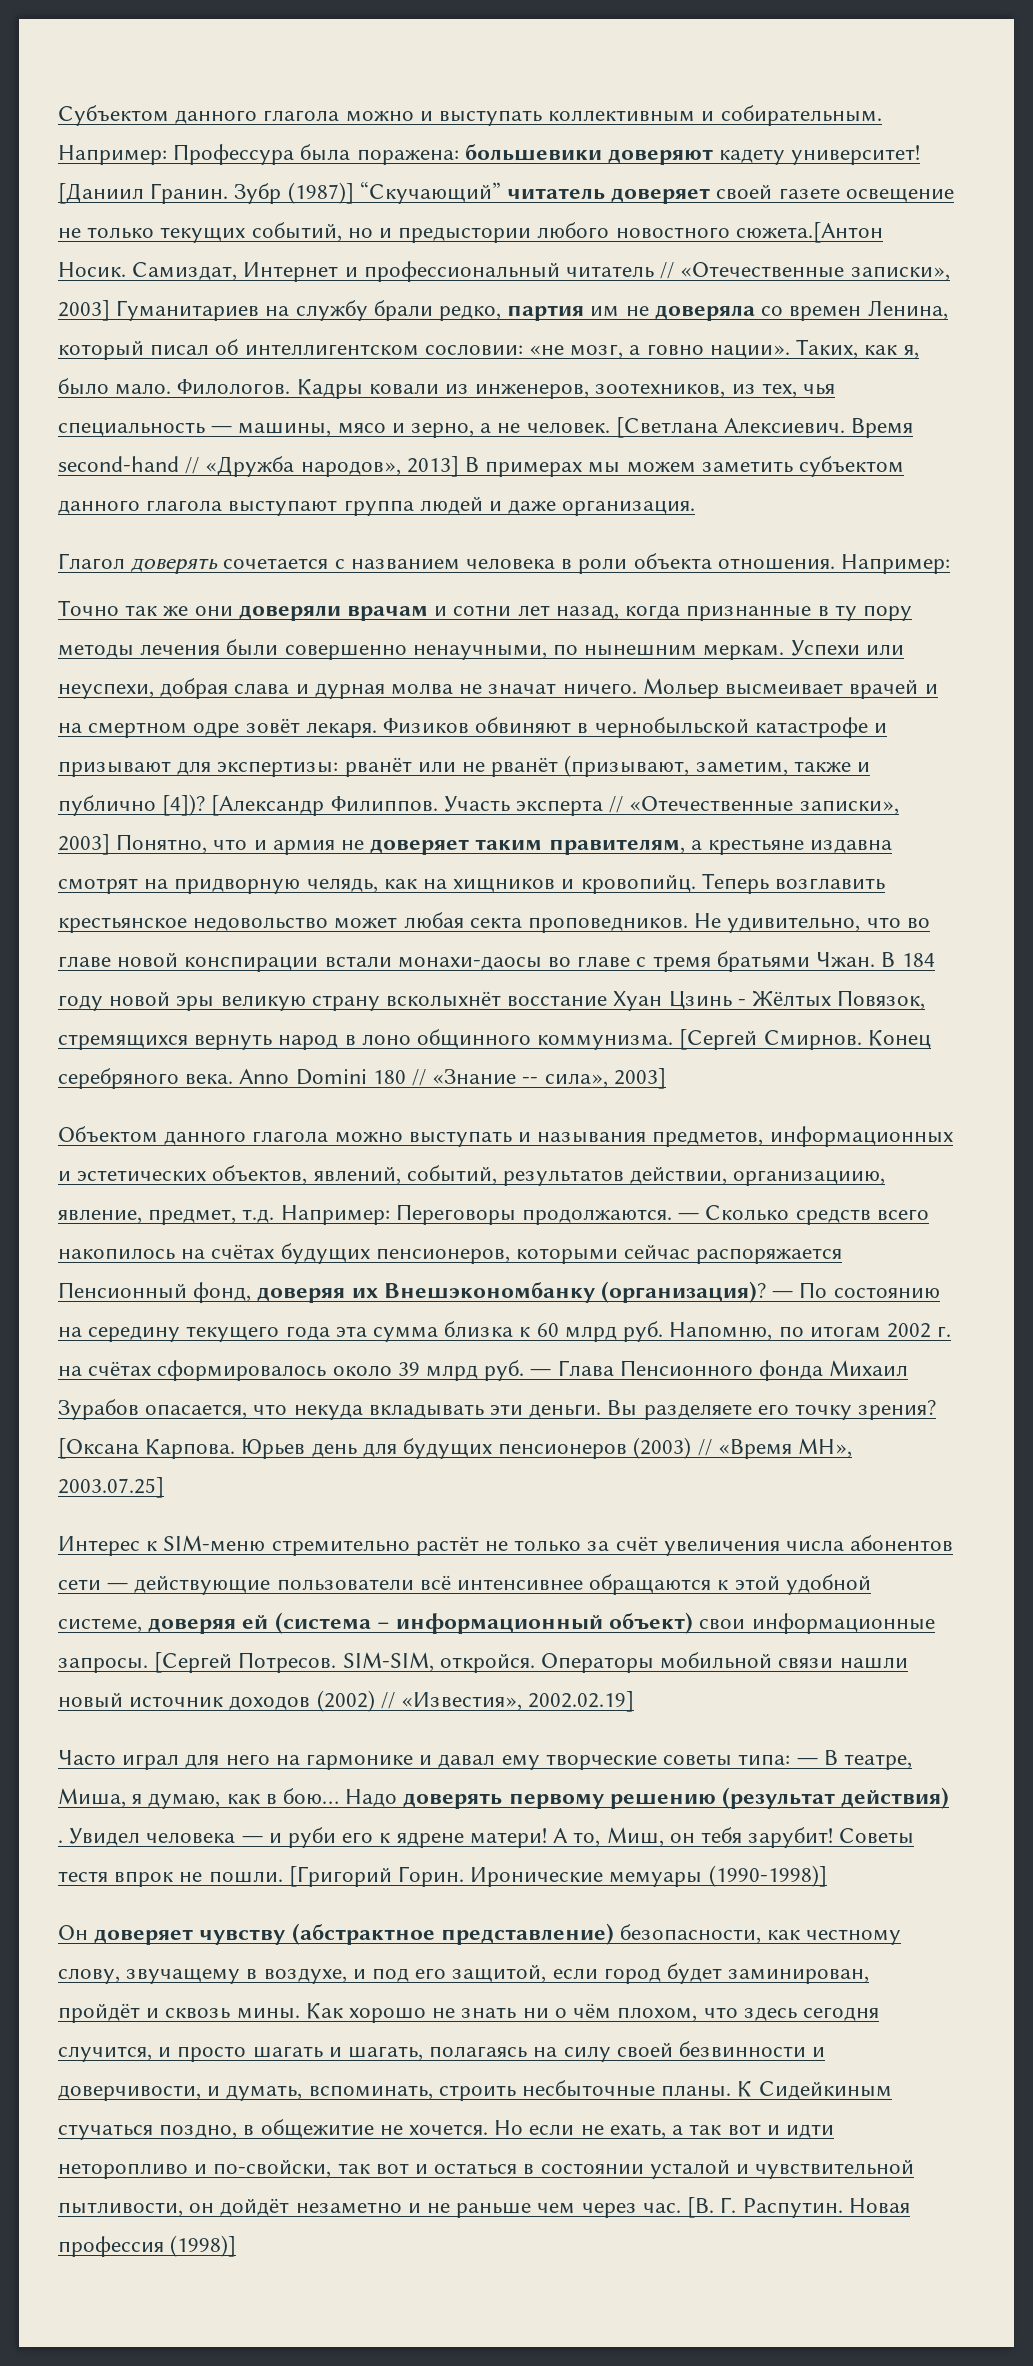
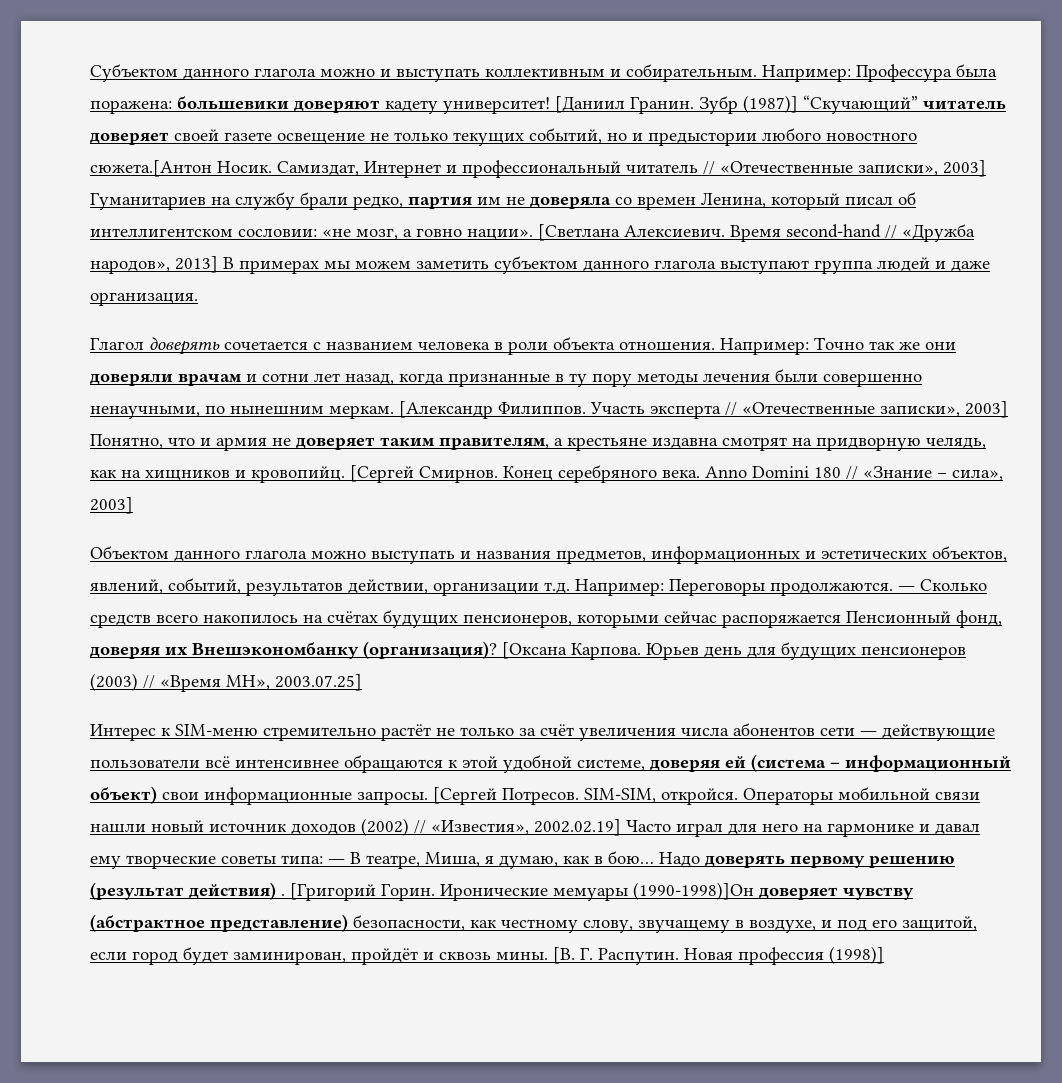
[796,339,919,359] [58,378,836,399] [58,422,610,438] Таких, как я, было мало. Филологов. Кадры ковали из инженеров, зоотехников, из тех, чья специальность ― машины, мясо и зерно, а не человек. -> (533, 234) none
(951, 564) // -> (809, 346) none
[790,640,904,656] [58,678,938,699] [58,717,888,738] [58,755,871,777] [58,794,206,816] Успехи или неуспехи, добрая слава и дурная молва не значат ничего. Мольер высмеивает врачей и на смертном одре зовёт лекаря. Физиков обвиняют в чернобыльской катастрофе и призывают для экспертизы: рванёт или не рванёт (призывают, заметим, также и публично [4])? -> (394, 412) none
[701,873,886,894] [58,912,930,933] [58,951,935,972] [58,990,926,1011] [58,1029,674,1050] Теперь возглавить крестьянское недовольство может любая секта проповедников. Не удивительно, что во главе новой конспирации встали монахи-даосы во главе с тремя братьями Чжан. В 184 году новой эры великую страну всколыхнёт восстание Хуан Цзинь - Жёлтых Повязок, стремящихся вернуть народ в лоно общинного коммунизма. -> (345, 474) none
[522,1077,539,1084] -- -> [937,473,947,478] –
[537,1131,647,1143] называния -> [476,551,551,559] названия
[733,1170,886,1186] [58,1209,237,1225] организациию, явление, предмет, -> [433,582,539,596] организации
[772,1282,940,1298] [58,1321,952,1342] [58,1360,909,1381] [58,1399,937,1420] ― По состоянию на середину текущего года эта сумма близка к 60 млрд руб. Напомню, по итогам 2002 г. на счётах сформировалось около 39 млрд руб. ― Глава Пенсионного фонда Михаил Зурабов опасается, что некуда вкладывать эти деньги. Вы разделяете его точку зрения? -> (497, 650) none
(635, 1701) // -> (621, 827) none
[69,1827,915,1848] [58,1871,283,1887] Увидел человека ― и руби его к ядрене матери! А то, Миш, он тебя зарубит! Советы тестя впрок не пошли. -> (285, 895) none
[708,1865,827,1887] [58,1925,88,1940] (1990-1998)] // Он -> [633,882,754,900] (1990-1998)]Он
[305,2003,879,2023] [58,2041,826,2062] [58,2080,892,2101] [58,2119,834,2140] [58,2159,915,2179] [58,2198,681,2218] Как хорошо не знать ни о чём плохом, что здесь сегодня случится, и просто шагать и шагать, полагаясь на силу своей безвинности и доверчивости, и думать, вспоминать, строить несбыточные планы. К Сидейкиным стучаться поздно, в общежитие не хочется. Но если не ехать, а так вот и идти неторопливо и по-свойски, так вот и остаться в состоянии усталой и чувствительной пытливости, он дойдёт незаметно и не раньше чем через час. -> (548, 956) none

